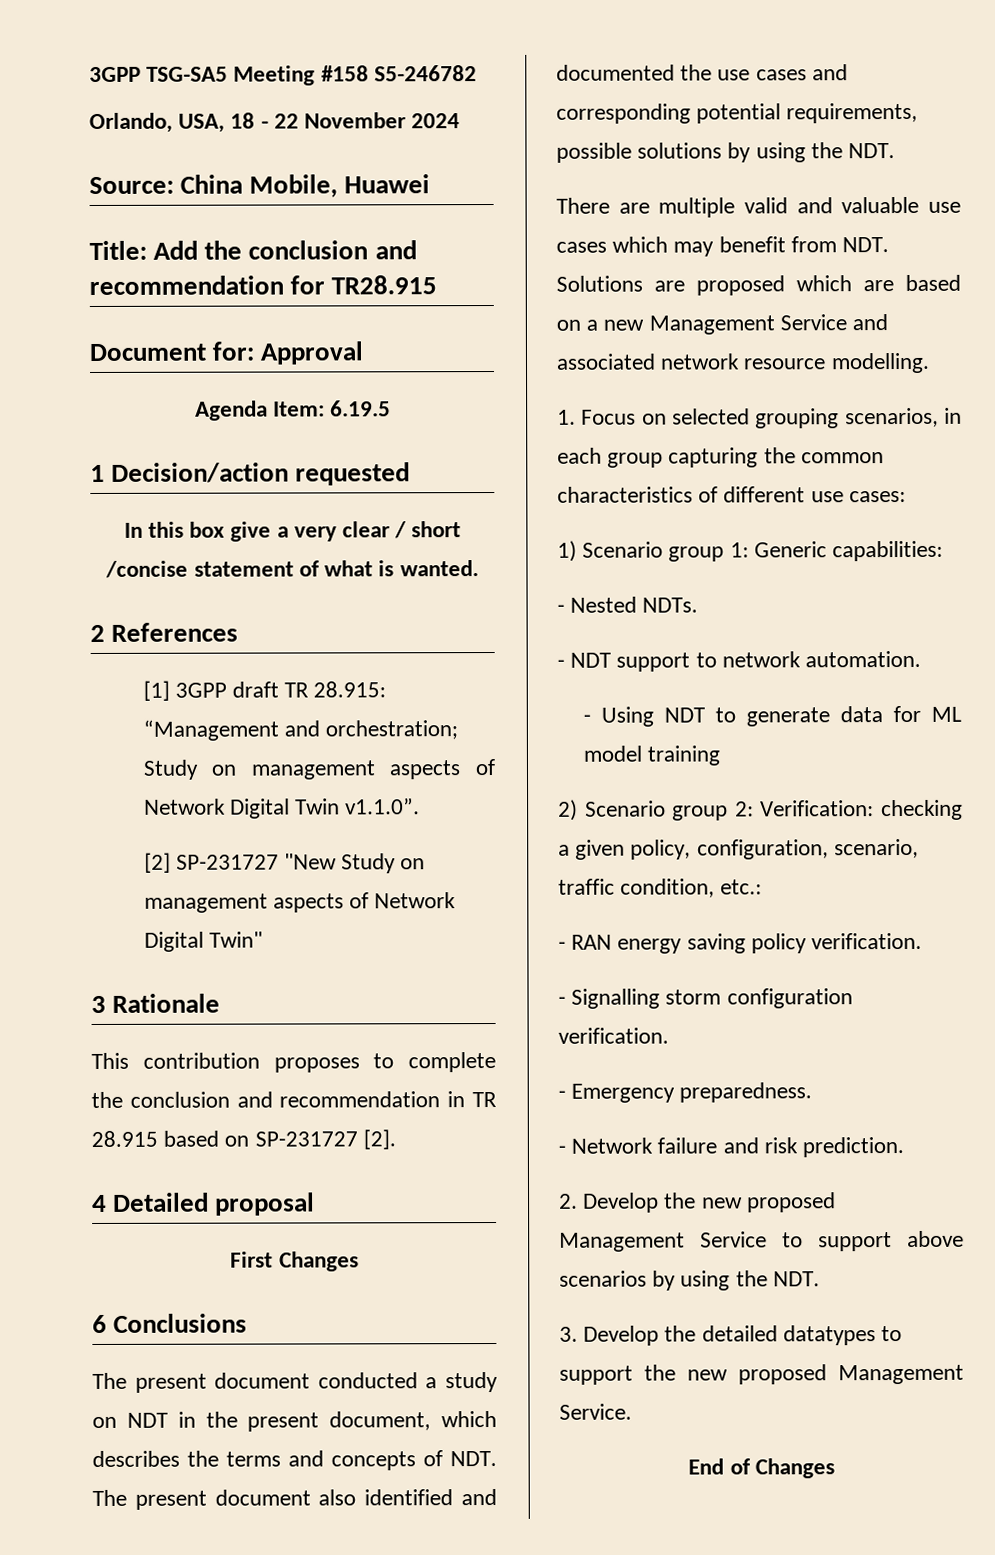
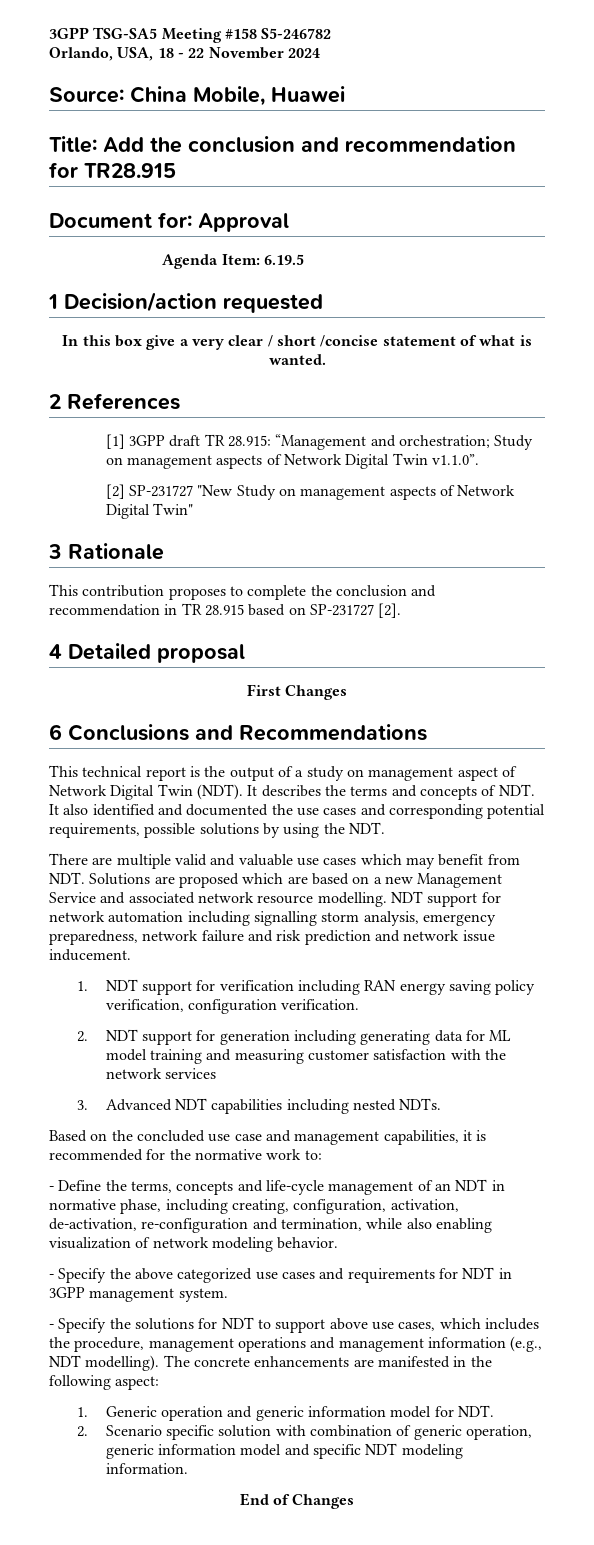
[92,1372,498,1393] [92,1411,498,1432] // The present document conducted a study on NDT in the present document, which -> [195,724,427,741] [49,765,517,781] [49,784,258,800] and Recommendations // This technical report is the output of a study on management aspect of Network Digital Twin (NDT). It
[92,1489,311,1510] The present document -> [49,804,59,815] It
[557,407,962,429] [557,447,884,468] [557,486,906,503] [557,540,944,562] [557,596,699,613] [557,650,922,672] [583,706,831,727] // 1. Focus on selected grouping scenarios, in each group capturing the common characteristics of different use cases: // 1) Scenario group 1: Generic capabilities: // - Nested NDTs. // - NDT support to network automation. // - Using NDT to generate -> [390,891,501,907] [49,911,496,926] [49,930,495,945] [49,949,131,961] [77,979,536,995] [105,999,360,1014] [77,1029,431,1045] NDT support for network automation including signalling storm analysis, emergency preparedness, network failure and risk prediction and network issue inducement. // 1. NDT support for verification including RAN energy saving policy verification, configuration verification. // 2. NDT support for generation including generating
[558,799,963,821] [558,838,919,860] [558,878,763,898] [558,932,923,954] [558,988,853,1009] [558,1027,669,1044] [558,1082,813,1103] [558,1137,905,1158] [559,1192,836,1213] [559,1230,964,1252] [559,1270,820,1291] [559,1325,903,1346] [559,1364,964,1385] [559,1403,632,1420] // 2) Scenario group 2: Verification: checking a given policy, configuration, scenario, traffic condition, etc.: // - RAN energy saving policy verification. // - Signalling storm configuration verification. // - Emergency preparedness. // - Network failure and risk prediction. // 2. Develop the new proposed Management Service to support above scenarios by using the NDT. // 3. Develop the detailed datatypes to support the new proposed Management Service. -> [206,1049,506,1064] [105,1068,216,1079] [77,1098,442,1114] [49,1130,487,1145] [49,1149,322,1161] [49,1179,505,1195] [49,1199,459,1214] [49,1218,492,1233] [49,1237,339,1252] [49,1267,512,1283] [49,1287,228,1302] [49,1317,539,1333] [49,1336,543,1352] [49,1355,492,1371] [49,1375,160,1390] [77,1405,494,1421] [77,1425,532,1440] [105,1443,463,1459] [105,1463,188,1474] and measuring customer satisfaction with the network services // 3. Advanced NDT capabilities including nested NDTs. // Based on the concluded use case and management capabilities, it is recommended for the normative work to: // - Define the terms, concepts and life-cycle management of an NDT in normative phase, including creating, configuration, activation, de-activation, re-configuration and termination, while also enabling visualization of network modeling behavior. // - Specify the above categorized use cases and requirements for NDT in 3GPP management system. // - Specify the solutions for NDT to support above use cases, which includes the procedure, management operations and management information (e.g., NDT modelling). The concrete enhancements are manifested in the following aspect: // 1. Generic operation and generic information model for NDT. // 2. Scenario specific solution with combination of generic operation, generic information model and specific NDT modeling information.

